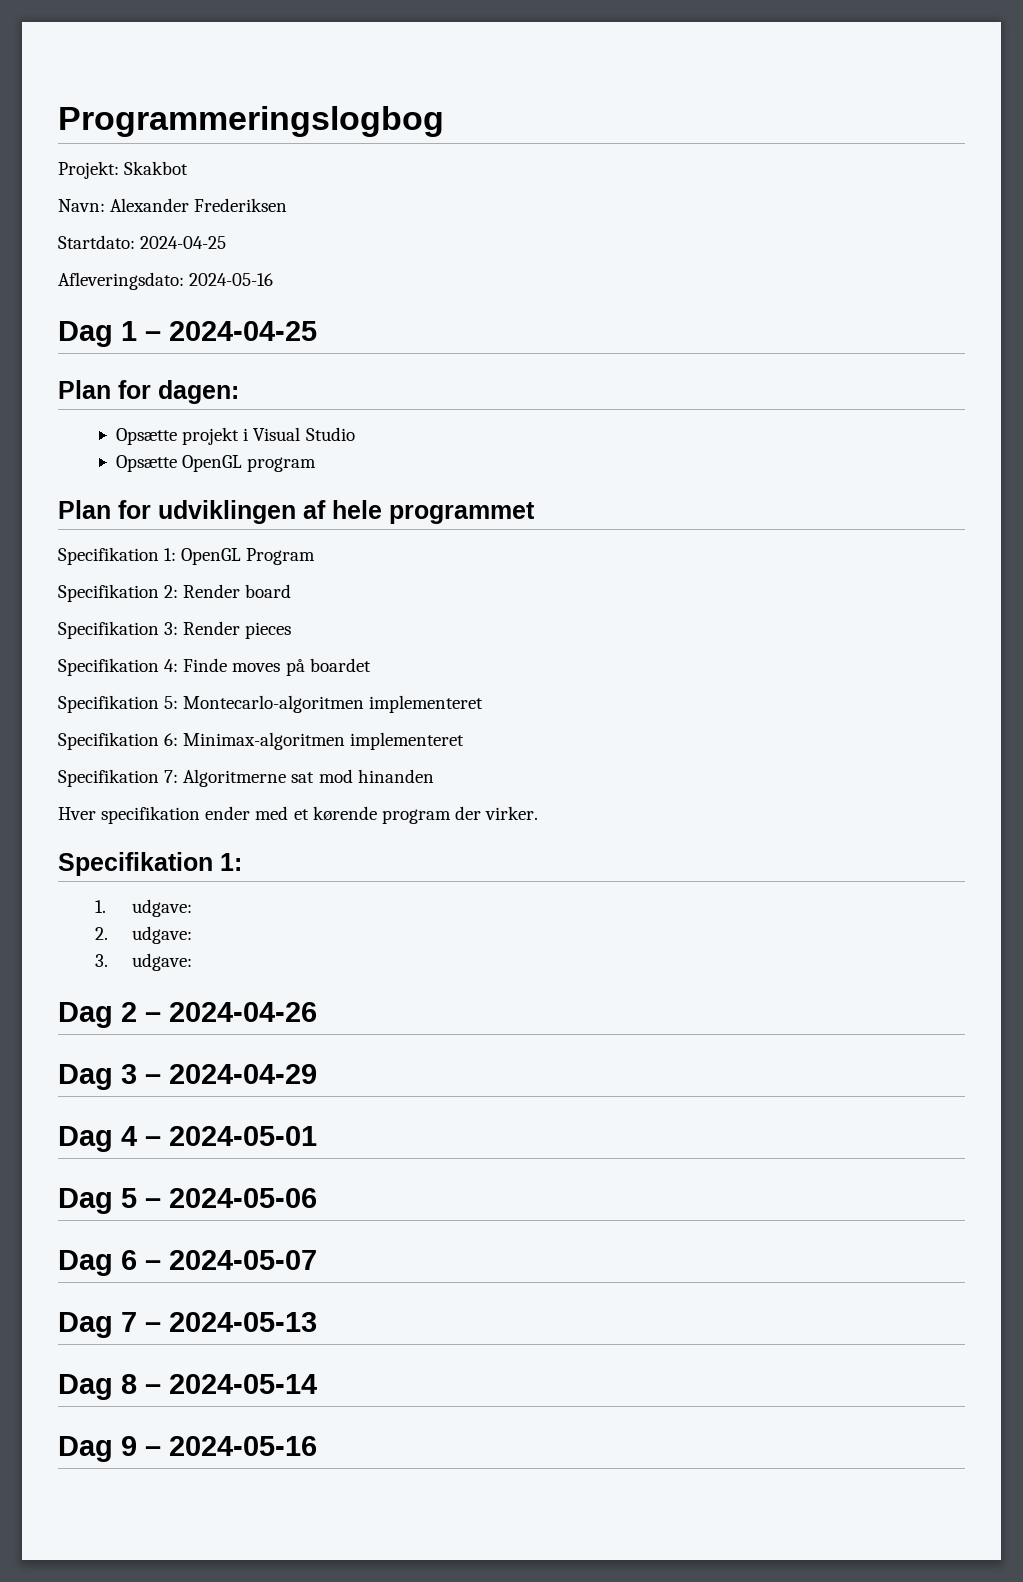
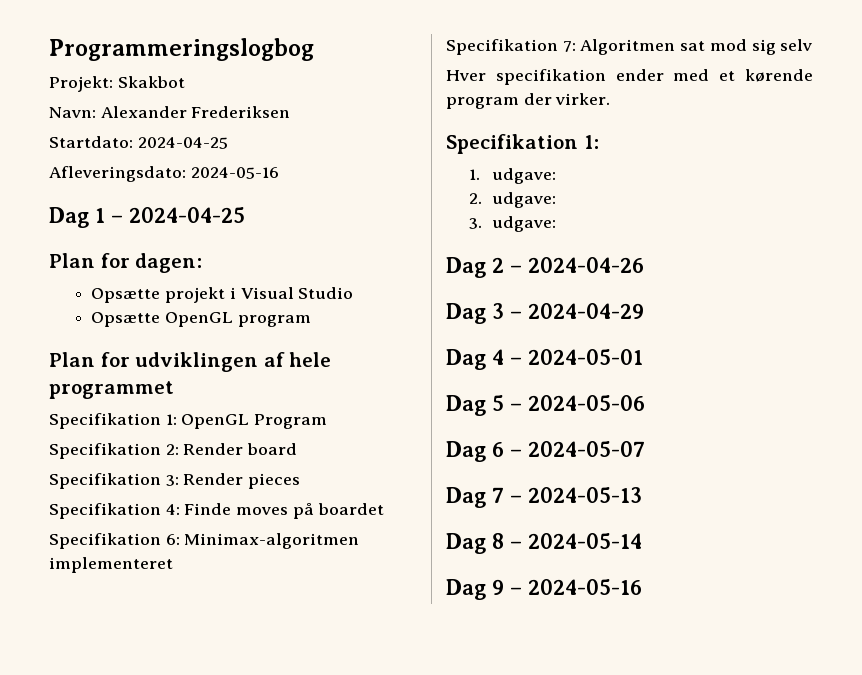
[58,695,484,713] // Specifikation 5: Montecarlo-algoritmen implementeret -> (384, 509) none
[183,769,287,787] Algoritmerne -> [580,39,676,55] Algoritmen
[357,769,434,783] hinanden -> [751,39,813,55] sig selv

